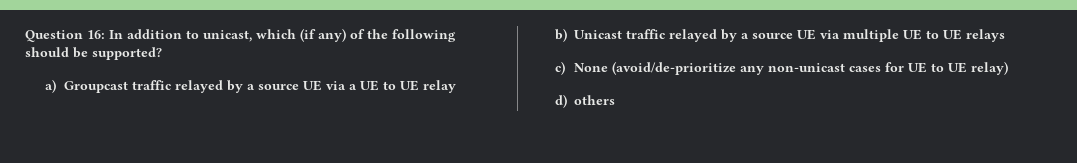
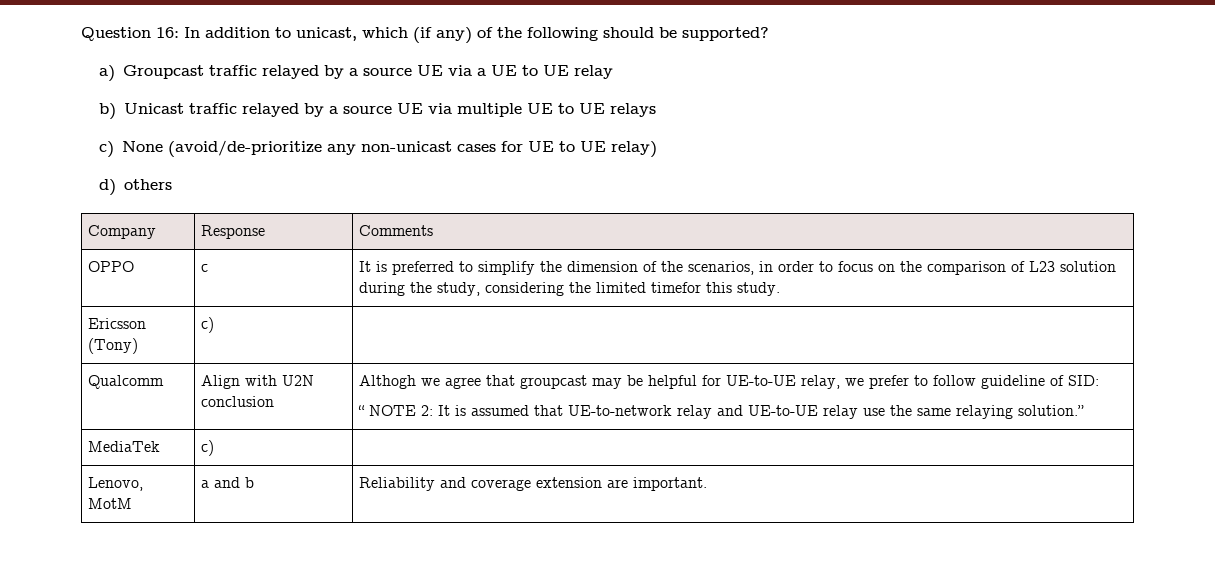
(616, 100) none -> [88,225,157,239] [201,225,266,239] [359,225,434,236] [88,261,135,272] [201,264,209,272] [359,261,1117,275] [359,282,781,296] [88,318,147,329] [88,338,139,354] [201,317,215,333] [88,375,165,389] [201,375,315,389] [201,396,275,407] [359,375,1100,389] [358,405,1085,419] [88,441,161,452] [201,440,215,456] [88,477,144,491] [88,498,133,509] [201,477,255,488] [359,477,708,491] // Company | Response | Comments // OPPO | c | It is preferred to simplify the dimension of the scenarios, in order to focus on the comparison of L23 solution during the study, considering the limited timefor this study. // Ericsson (Tony) | c) | // Qualcomm | Align with U2N conclusion | Althogh we agree that groupcast may be helpful for UE-to-UE relay, we prefer to follow guideline of SID: // “ NOTE 2: It is assumed that UE-to-network relay and UE-to-UE relay use the same relaying solution.” // MediaTek | c) | // Lenovo, MotM | a and b | Reliability and coverage extension are important.

